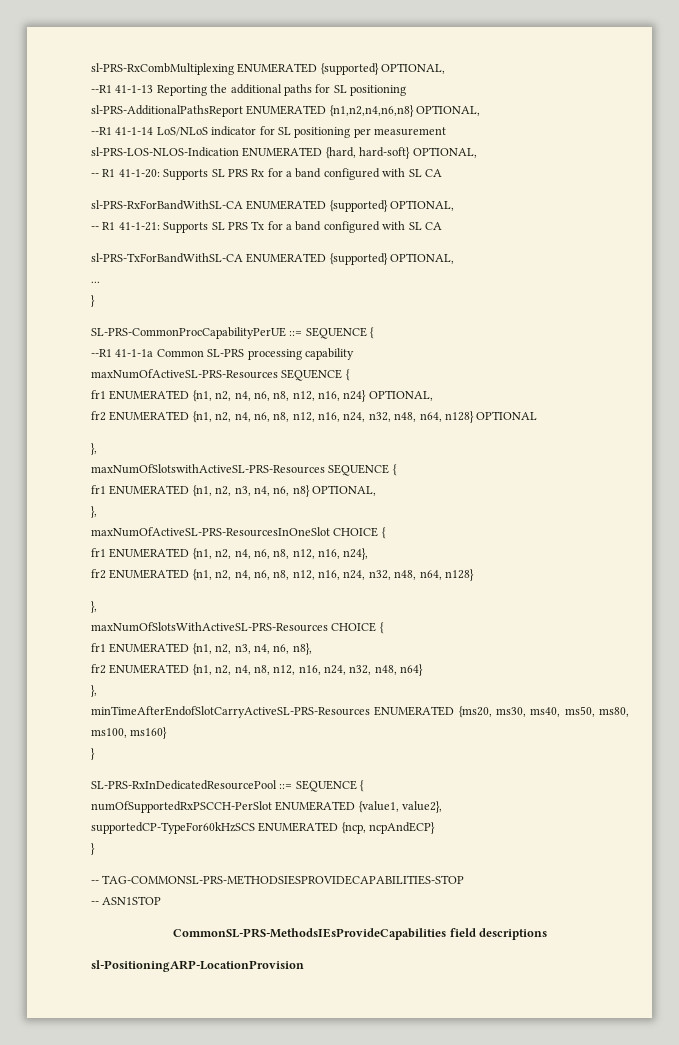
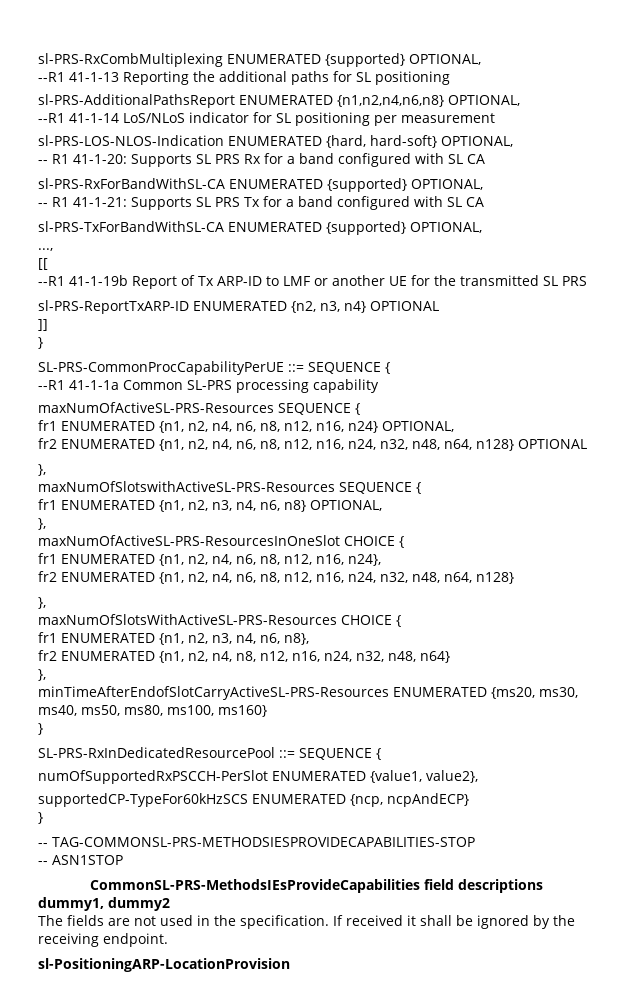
[91,281,100,283] ... -> [38,248,53,251] [38,258,48,270] [38,275,587,289] [38,300,439,314] [38,319,48,331] ..., // [[ // --R1 41-1-19b Report of Tx ARP-ID to LMF or another UE for the transmitted SL PRS // sl-PRS-ReportTxARP-ID ENUMERATED {n2, n3, n4} OPTIONAL // ]]
(547, 934) none -> [38,897,170,911] [38,915,575,929] [38,933,168,947] // dummy1, dummy2 // The fields are not used in the specification. If received it shall be ignored by the receiving endpoint.

